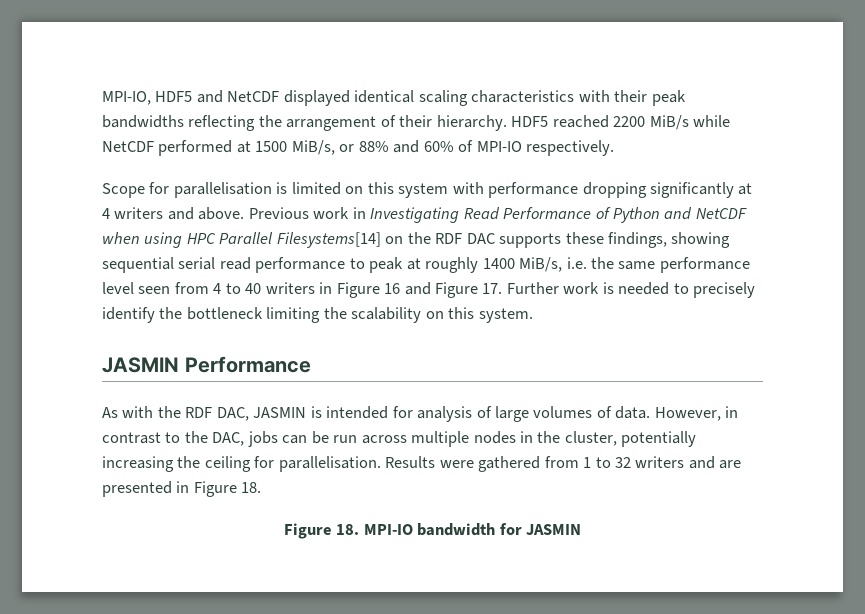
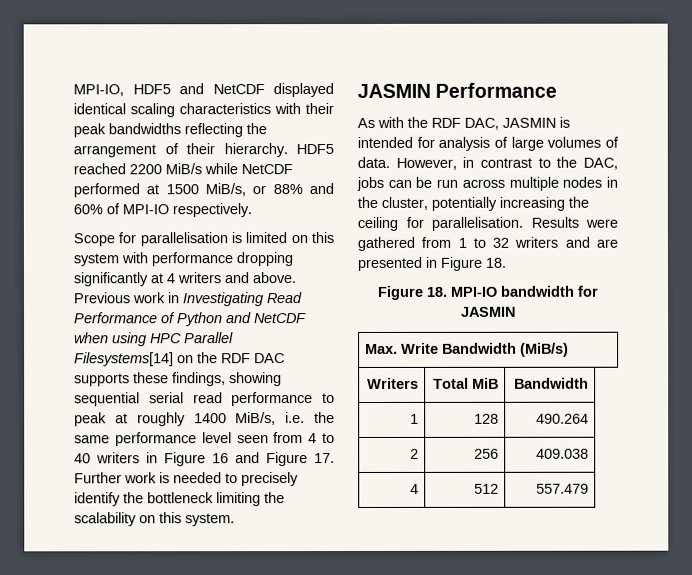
(582, 529) none -> [365,342,570,357] [366,377,419,389] [432,377,499,389] [513,377,589,389] [409,413,419,424] [473,413,499,424] [535,413,589,424] [409,448,419,459] [473,448,499,459] [535,448,589,459] [409,483,419,494] [473,483,499,494] [535,483,589,494] // Max. Write Bandwidth (MiB/s) // Writers | Total MiB | Bandwidth // 1 | 128 | 490.264 // 2 | 256 | 409.038 // 4 | 512 | 557.479

